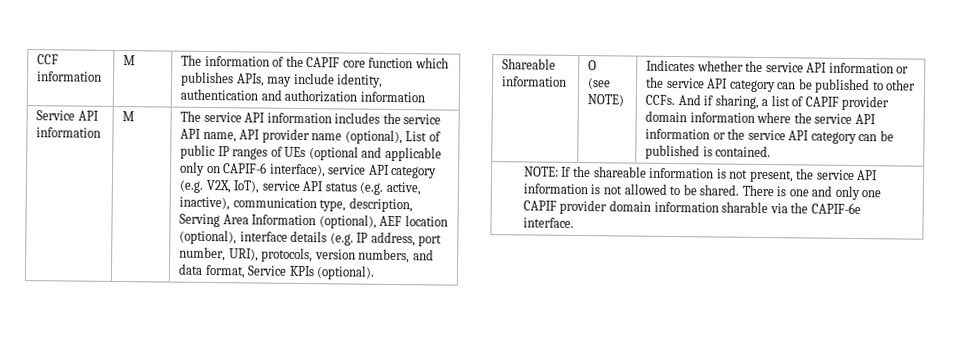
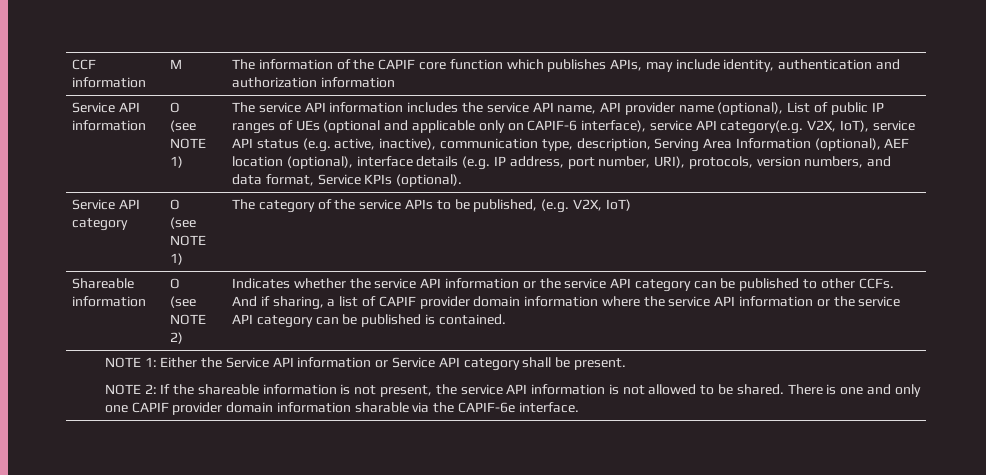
[122,111,136,122] M -> [170,102,181,113] [170,120,197,132] [170,138,207,149] [170,156,184,168] O // (see NOTE 1)
[391,165,438,179] [179,179,204,193] category (e.g. -> [720,120,804,134] category(e.g.
(376, 272) none -> [72,199,140,210] [72,218,129,231] [170,199,181,210] [170,217,197,229] [170,235,207,246] [170,253,184,265] [232,199,631,213] // Service API category | O // (see NOTE 1) | The category of the service APIs to be published, (e.g. V2X, IoT)
[587,94,625,107] NOTE) -> [170,314,207,325] [170,332,184,344] NOTE 2)
[523,166,559,177] NOTE: -> [104,357,626,371] [104,384,157,395] NOTE 1: Either the Service API information or Service API category shall be present. // NOTE 2:

